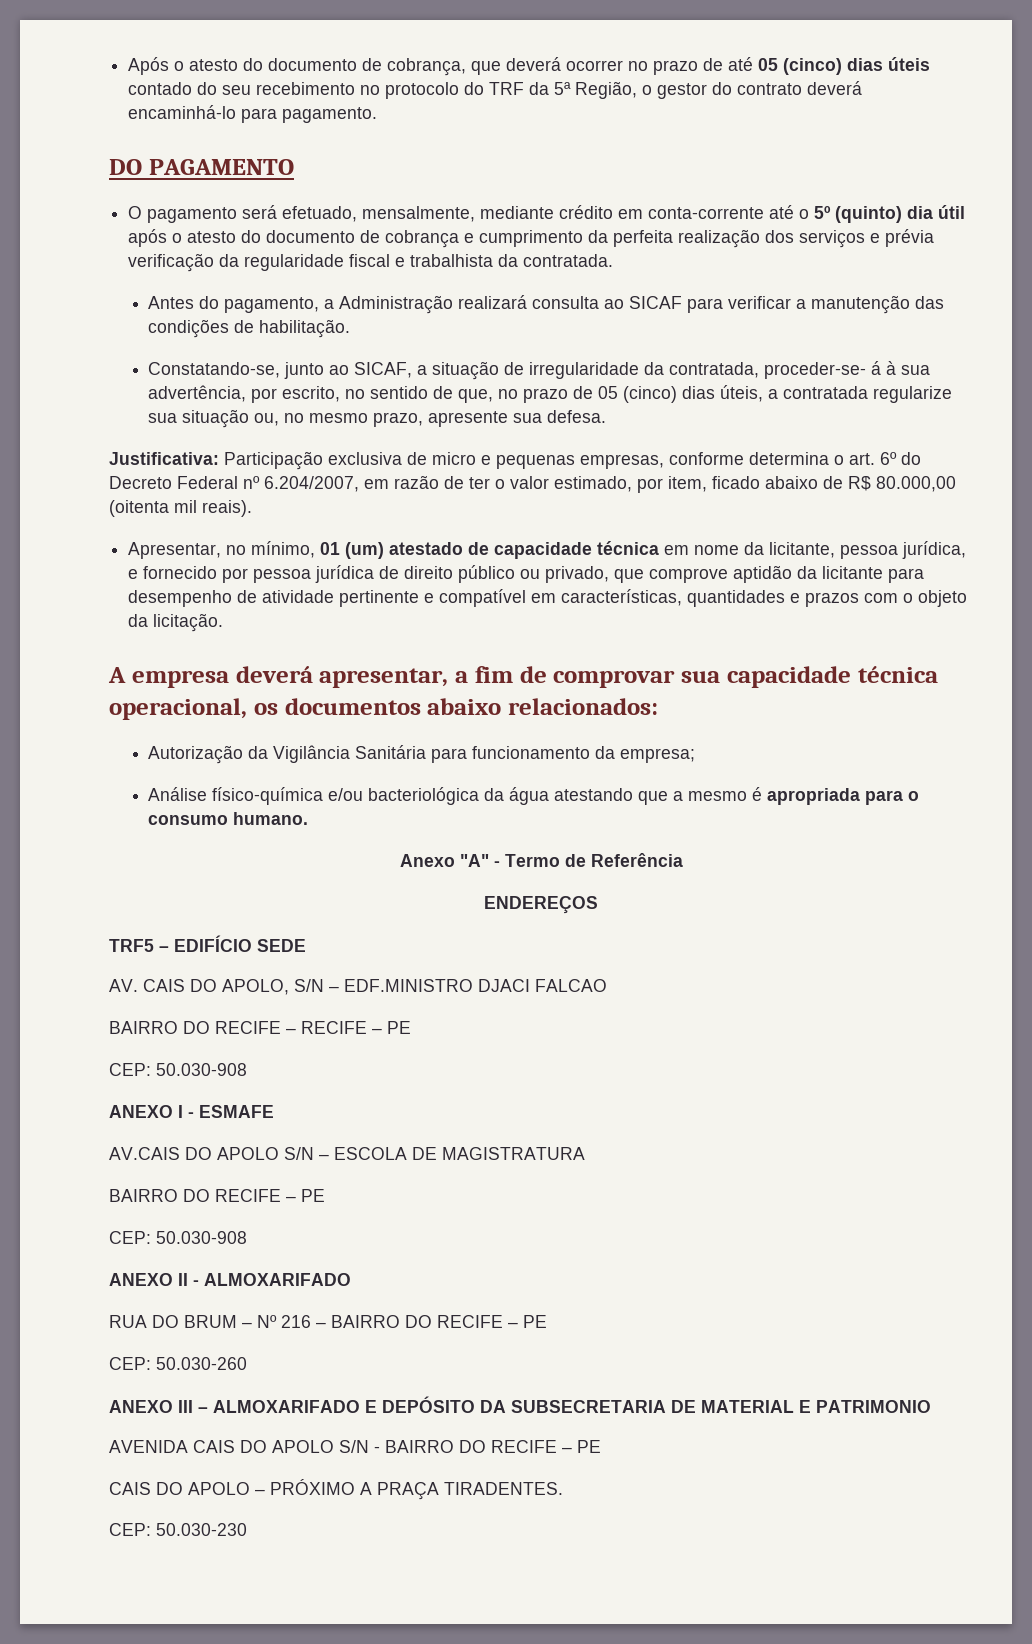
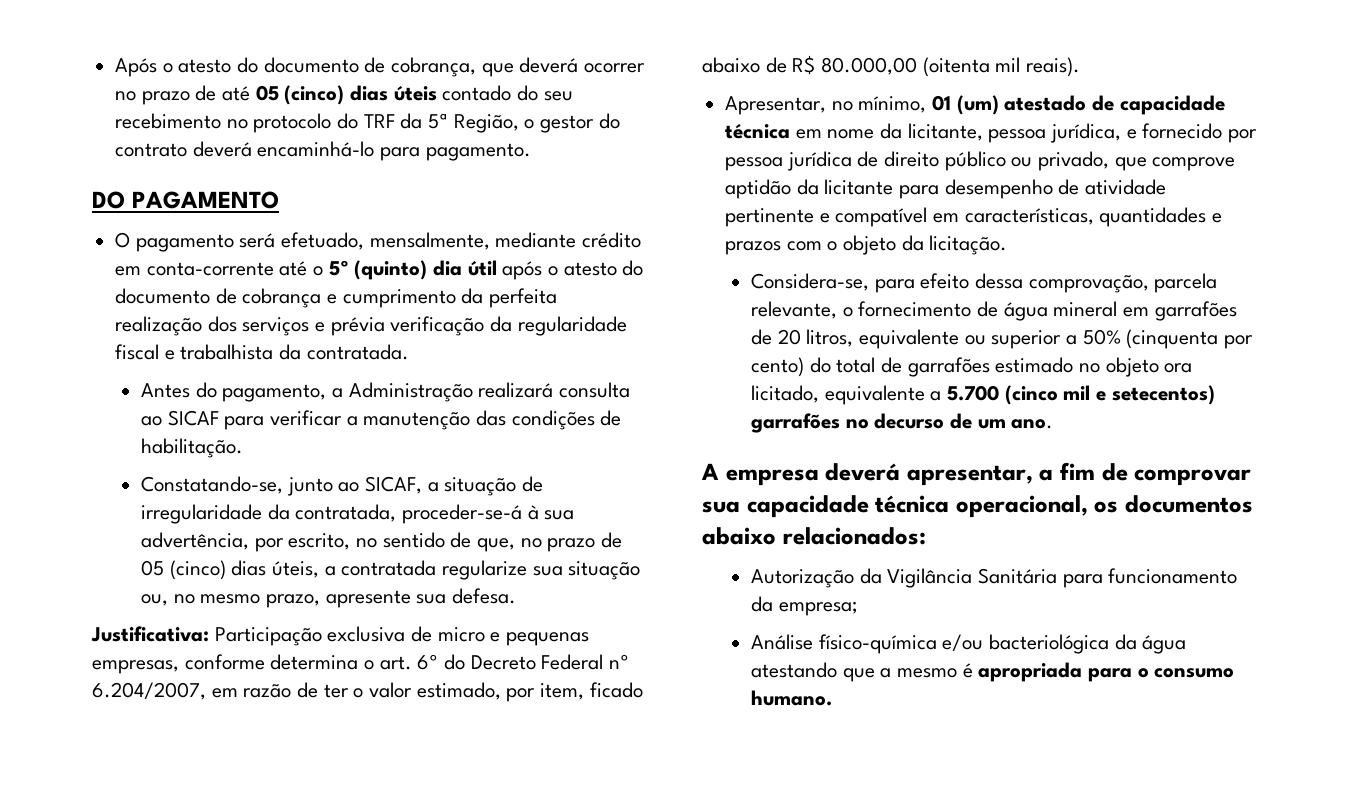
[764,361,882,379] proceder-se- á -> [401,504,522,524] proceder-se-á
(224, 622) none -> [750,273,1218,293] [750,301,1237,321] [750,329,1253,349] [750,357,1193,377] [750,385,1215,405] [750,413,1054,433] // Considera-se, para efeito dessa comprovação, parcela relevante, o fornecimento de água mineral em garrafões de 20 litros, equivalente ou superior a 50% (cinquenta por cento) do total de garrafões estimado no objeto ora licitado, equivalente a 5.700 (cinco mil e setecentos) garrafões no decurso de um ano.
[399,853,683,867] [484,896,598,914] [109,935,306,952] [109,979,607,995] [109,1021,411,1034] [109,1063,247,1076] [109,1105,274,1118] [109,1147,585,1160] [109,1189,325,1202] [109,1231,247,1244] [109,1273,351,1286] [109,1315,547,1328] [109,1357,247,1370] [109,1396,931,1413] [109,1440,601,1453] [109,1479,563,1500] [109,1523,247,1536] // Anexo "A" - Termo de Referência // ENDEREÇOS // TRF5 – EDIFÍCIO SEDE // AV. CAIS DO APOLO, S/N – EDF.MINISTRO DJACI FALCAO // BAIRRO DO RECIFE – RECIFE – PE // CEP: 50.030-908 // ANEXO I - ESMAFE // AV.CAIS DO APOLO S/N – ESCOLA DE MAGISTRATURA // BAIRRO DO RECIFE – PE // CEP: 50.030-908 // ANEXO II - ALMOXARIFADO // RUA DO BRUM – Nº 216 – BAIRRO DO RECIFE – PE // CEP: 50.030-260 // ANEXO III – ALMOXARIFADO E DEPÓSITO DA SUBSECRETARIA DE MATERIAL E PATRIMONIO // AVENIDA CAIS DO APOLO S/N - BAIRRO DO RECIFE – PE // CAIS DO APOLO – PRÓXIMO A PRAÇA TIRADENTES. // CEP: 50.030-230 -> (832, 698) none

